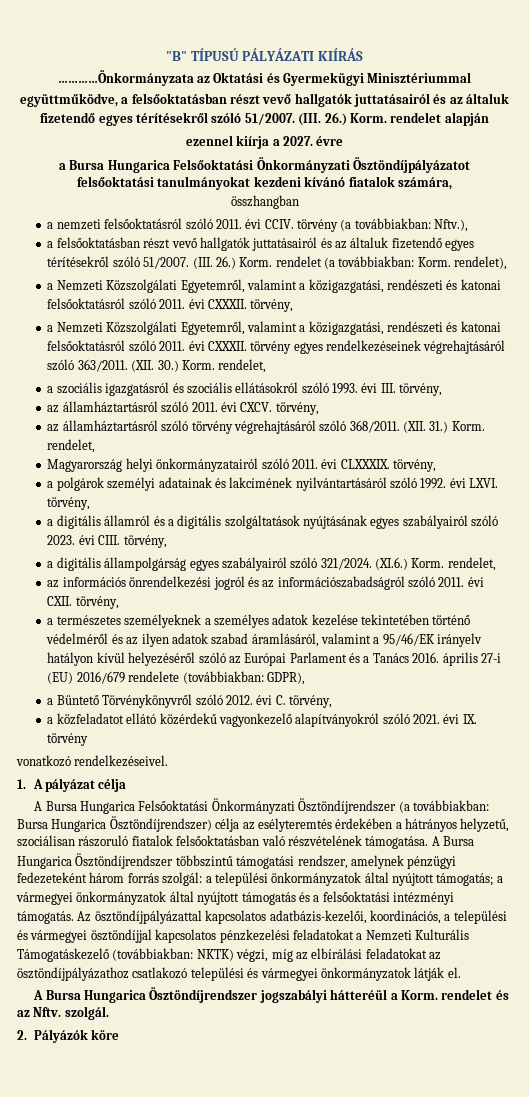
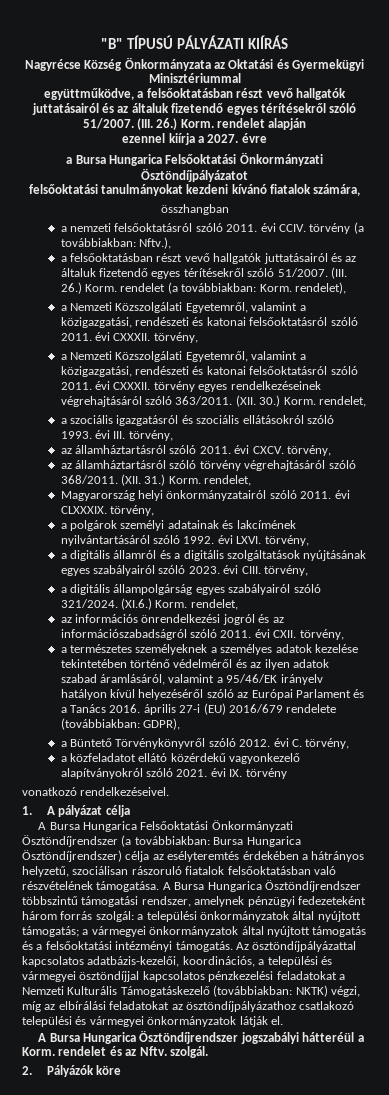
[57,70,194,86] …………Önkormányzata -> [24,57,211,71] Nagyrécse Község Önkormányzata

